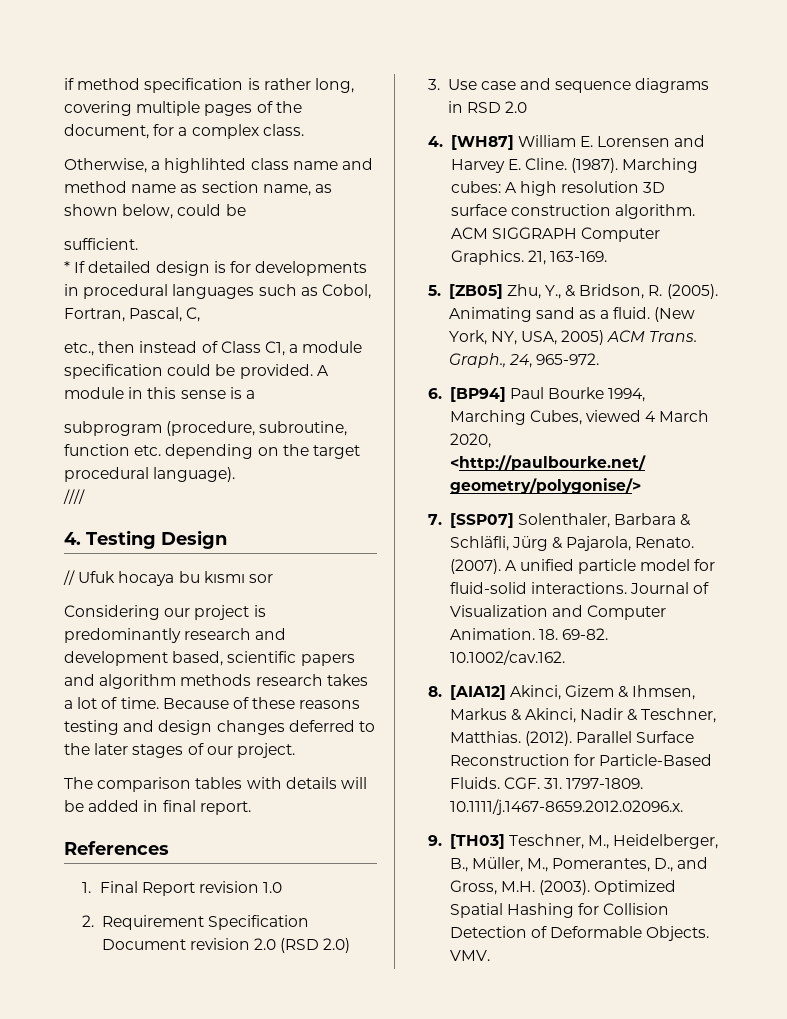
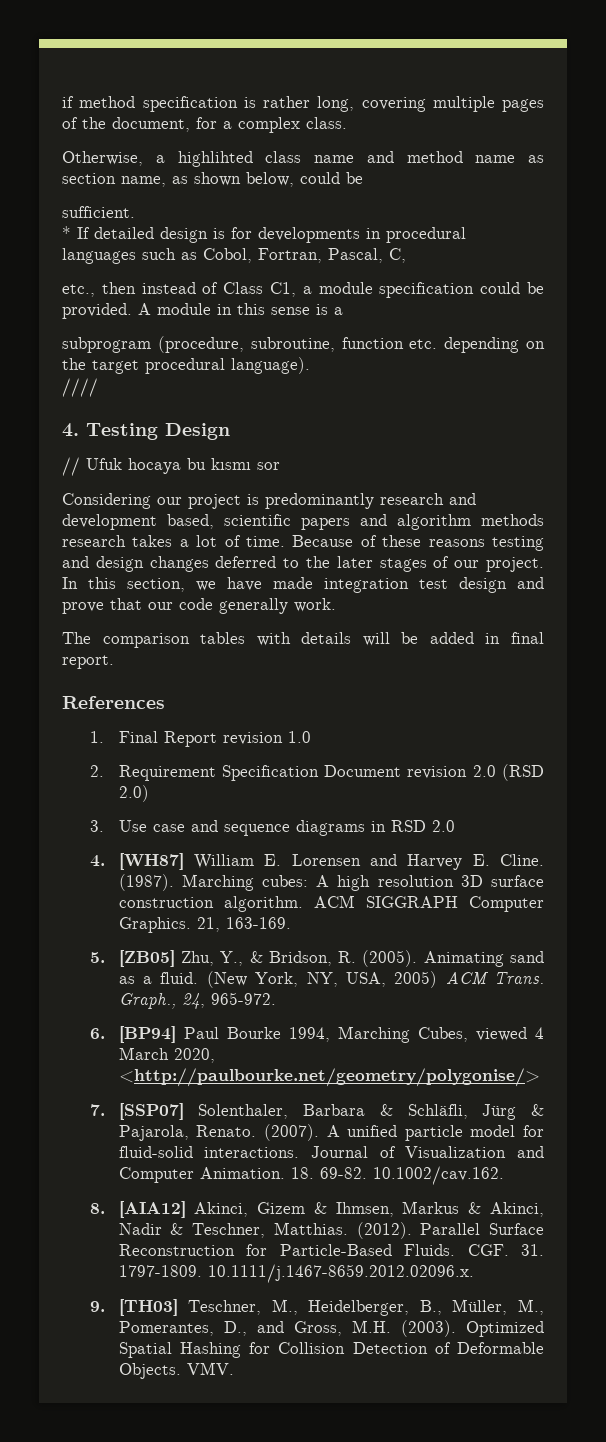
(295, 750) none -> [62,577,544,593] [62,598,336,614] In this section, we have made integration test design and prove that our code generally work.

